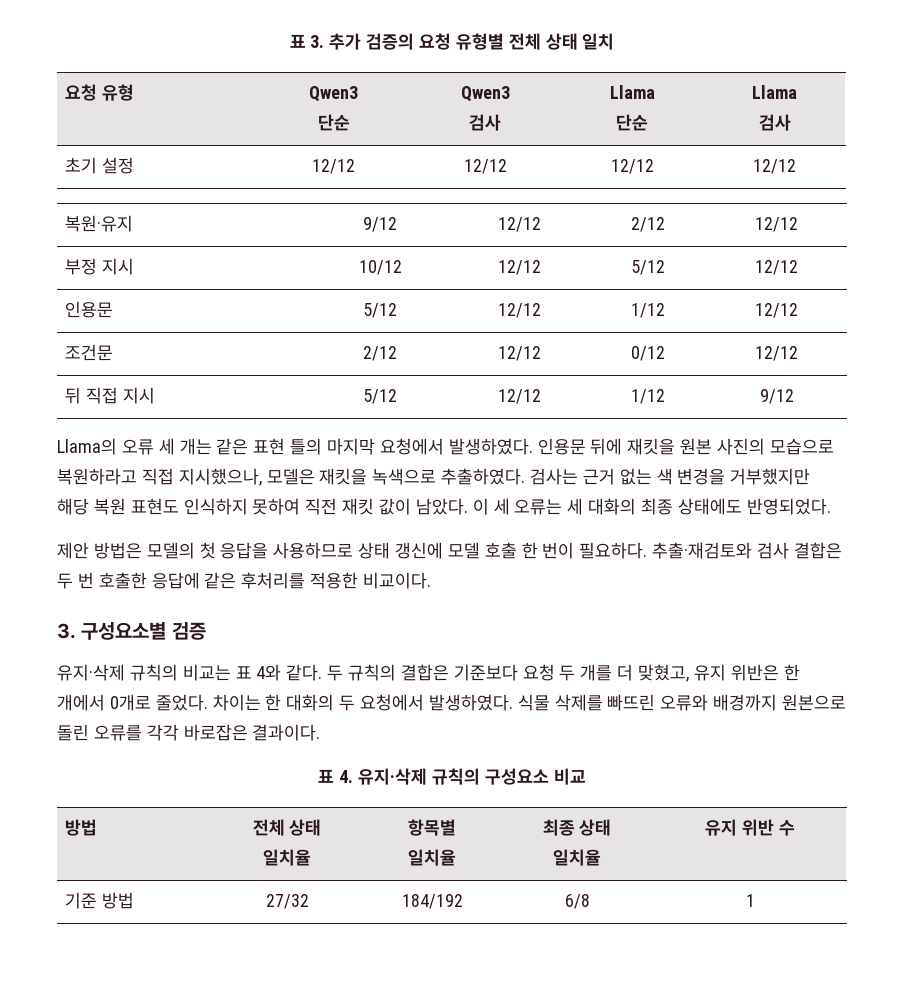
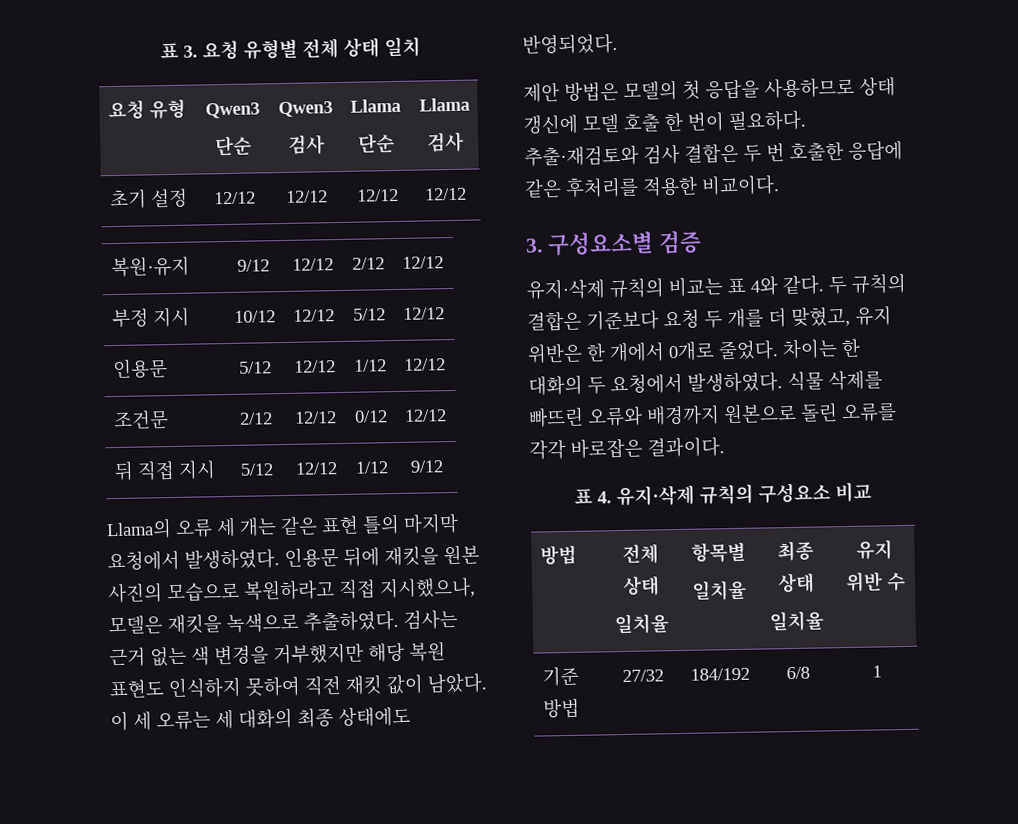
[329,33,415,50] 추가 검증의 -> (198, 51) none

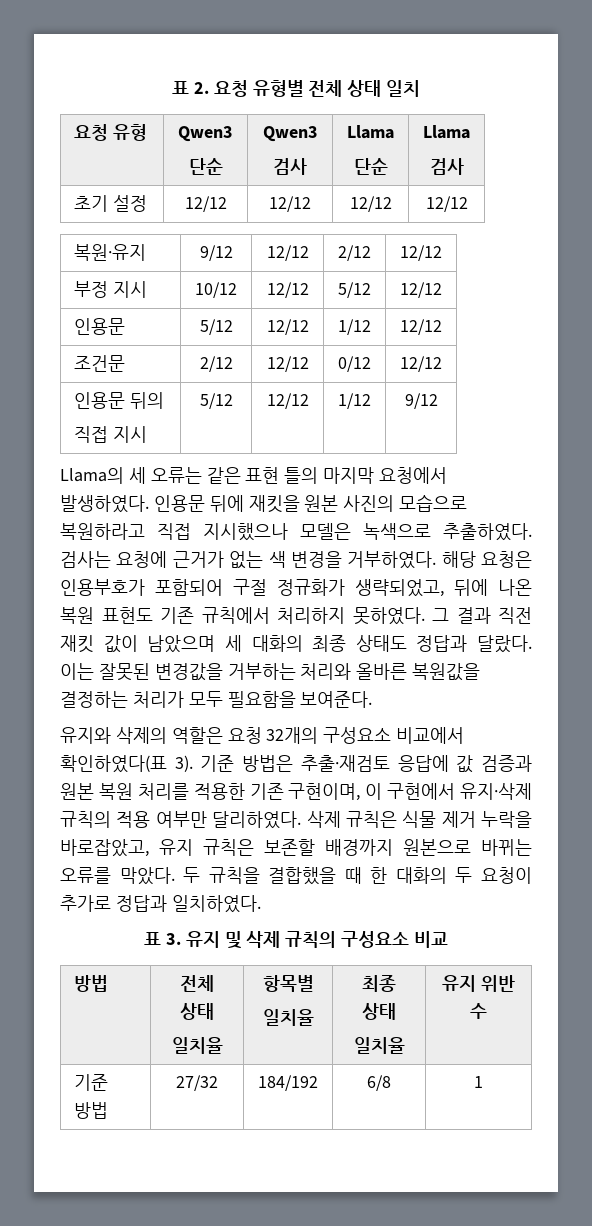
[160,42,198,59] 표 3. -> [171,81,209,94] 표 2.
[113,460,134,482] 뒤 -> [74,392,165,409] 인용문 뒤의 //
[175,517,277,538] 오류 세 개는 -> [128,467,202,484] 세 오류는
[379,576,476,599] [108,613,222,635] 지시했으나, 모델은 재킷을 -> [203,523,351,541] 지시했으나 모델은
[109,647,146,668] 근거 -> [116,551,224,568] 요청에 근거가
[273,641,446,665] [109,672,487,699] [110,706,411,732] [522,33,618,55] [523,77,896,103] [523,109,807,135] [524,139,903,167] [524,174,780,198] [525,230,702,257] [526,272,906,300] [527,305,892,332] [527,338,861,364] [528,370,883,396] [528,402,897,428] [529,436,725,460] [573,484,695,507] 거부했지만 해당 복원 표현도 인식하지 못하여 직전 재킷 값이 남았다. 이 세 오류는 세 대화의 최종 상태에도 반영되었다. // 제안 방법은 모델의 첫 응답을 사용하므로 상태 갱신에 모델 호출 한 번이 필요하다. 추출·재검토와 검사 결합은 두 번 호출한 응답에 같은 후처리를 적용한 비교이다. // 3. 구성요소별 검증 // 유지·삭제 규칙의 비교는 표 4와 같다. 두 규칙의 결합은 기준보다 요청 두 개를 더 맞혔고, 유지 위반은 한 개에서 0개로 줄었다. 차이는 한 대화의 두 요청에서 발생하였다. 식물 삭제를 빠뜨린 오류와 배경까지 원본으로 돌린 오류를 각각 바로잡은 결과이다. // 표 4. 유지·삭제 -> [347,551,532,569] [60,579,532,597] [60,607,532,625] [60,635,532,653] [60,663,481,681] [60,691,373,708] [60,727,465,744] [60,755,532,773] [60,783,532,801] [60,811,532,829] [60,839,532,857] [60,867,532,885] [60,895,261,913] [143,931,281,949] 거부하였다. 해당 요청은 인용부호가 포함되어 구절 정규화가 생략되었고, 뒤에 나온 복원 표현도 기존 규칙에서 처리하지 못하였다. 그 결과 직전 재킷 값이 남았으며 세 대화의 최종 상태도 정답과 달랐다. 이는 잘못된 변경값을 거부하는 처리와 올바른 복원값을 결정하는 처리가 모두 필요함을 보여준다. // 유지와 삭제의 역할은 요청 32개의 구성요소 비교에서 확인하였다(표 3). 기준 방법은 추출·재검토 응답에 값 검증과 원본 복원 처리를 적용한 기존 구현이며, 이 구현에서 유지·삭제 규칙의 적용 여부만 달리하였다. 삭제 규칙은 식물 제거 누락을 바로잡았고, 유지 규칙은 보존할 배경까지 원본으로 바뀌는 오류를 막았다. 두 규칙을 결합했을 때 한 대화의 두 요청이 추가로 정답과 일치하였다. // 표 3. 유지 및 삭제

